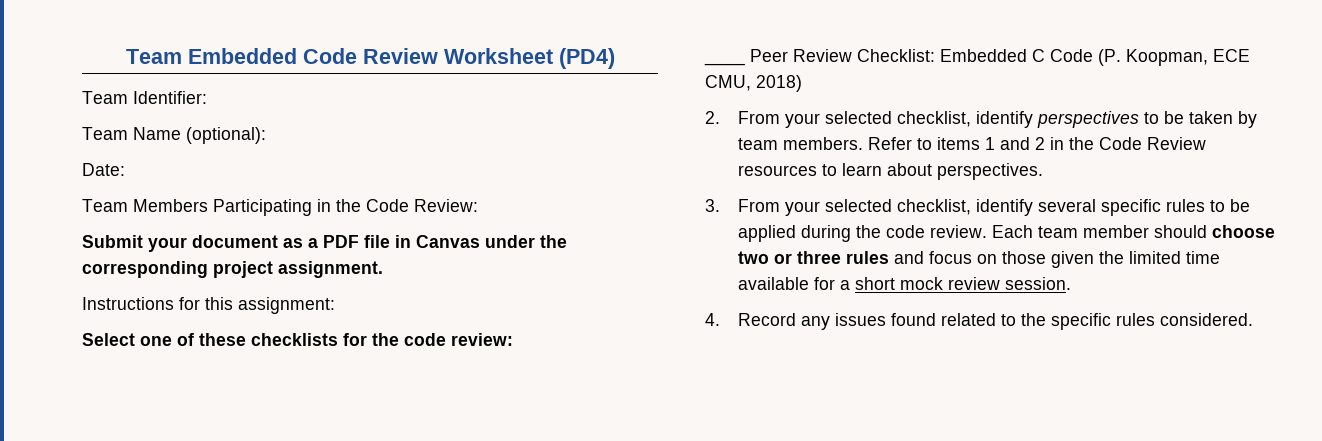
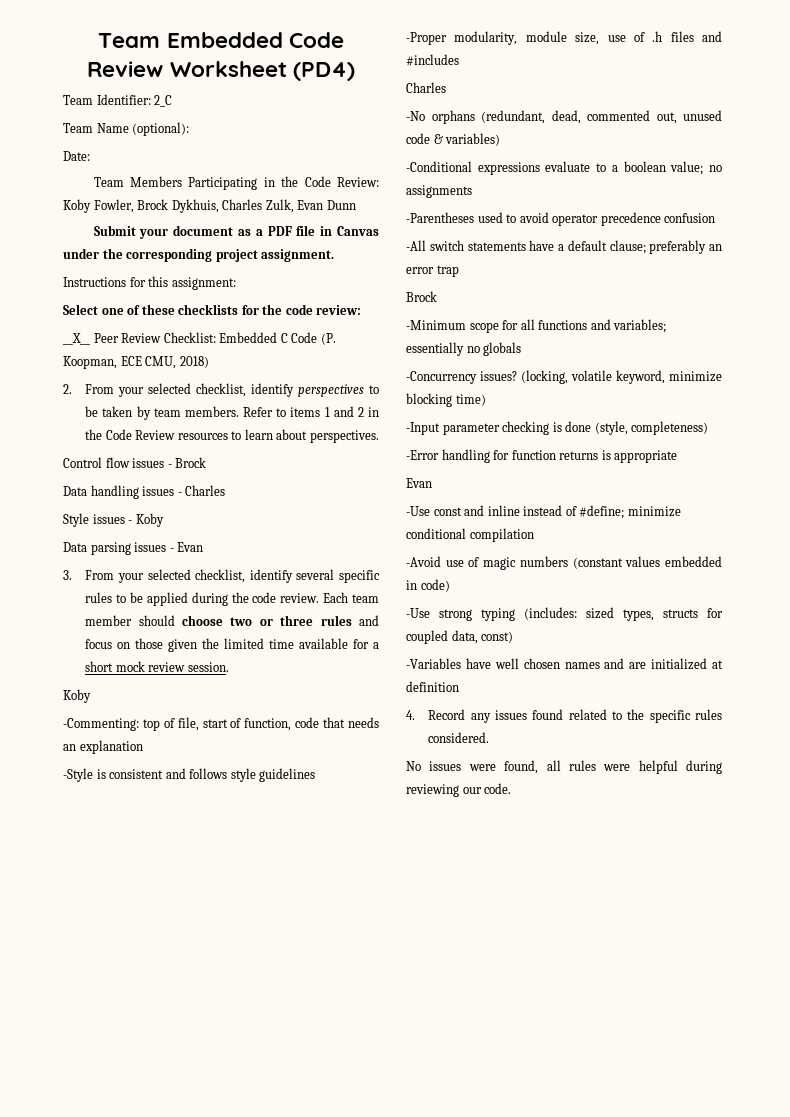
(207, 97) none -> [154,95,173,107] 2_C
(478, 205) none -> [63,199,356,213] Koby Fowler, Brock Dykhuis, Charles Zulk, Evan Dunn
[704,62,745,66] ____ -> [63,333,90,345] __X__
(1043, 171) none -> [63,457,207,468] [63,485,226,499] [63,513,164,527] [63,542,204,555] // Control flow issues - Brock // Data handling issues - Charles // Style issues - Koby // Data parsing issues - Evan
(1071, 283) none -> [63,689,91,703] [63,717,379,731] [63,740,143,754] [63,768,316,782] [406,31,722,45] [406,54,459,66] [406,82,446,93] [406,110,722,124] [406,133,501,146] [406,161,722,175] [406,185,472,198] [406,212,716,226] [406,240,722,254] [406,265,459,277] [406,291,437,302] [406,319,667,333] [406,342,522,356] [406,370,722,384] [406,393,486,407] [406,421,709,435] [406,449,678,463] [406,478,432,488] [406,505,681,519] [406,528,534,542] [406,556,722,570] [406,579,450,592] [406,607,723,621] [406,630,514,644] [406,658,723,670] [406,681,459,692] // Koby // -Commenting: top of file, start of function, code that needs an explanation // -Style is consistent and follows style guidelines // -Proper modularity, module size, use of .h files and #includes // Charles // -No orphans (redundant, dead, commented out, unused code & variables) // -Conditional expressions evaluate to a boolean value; no assignments // -Parentheses used to avoid operator precedence confusion // -All switch statements have a default clause; preferably an error trap // Brock // -Minimum scope for all functions and variables; essentially no globals // -Concurrency issues? (locking, volatile keyword, minimize blocking time) // -Input parameter checking is done (style, completeness) // -Error handling for function returns is appropriate // Evan // -Use const and inline instead of #define; minimize conditional compilation // -Avoid use of magic numbers (constant values embedded in code) // -Use strong typing (includes: sized types, structs for coupled data, const) // -Variables have well chosen names and are initialized at definition
(1253, 319) none -> [406,760,722,774] [406,783,512,797] // No issues were found, all rules were helpful during reviewing our code.

